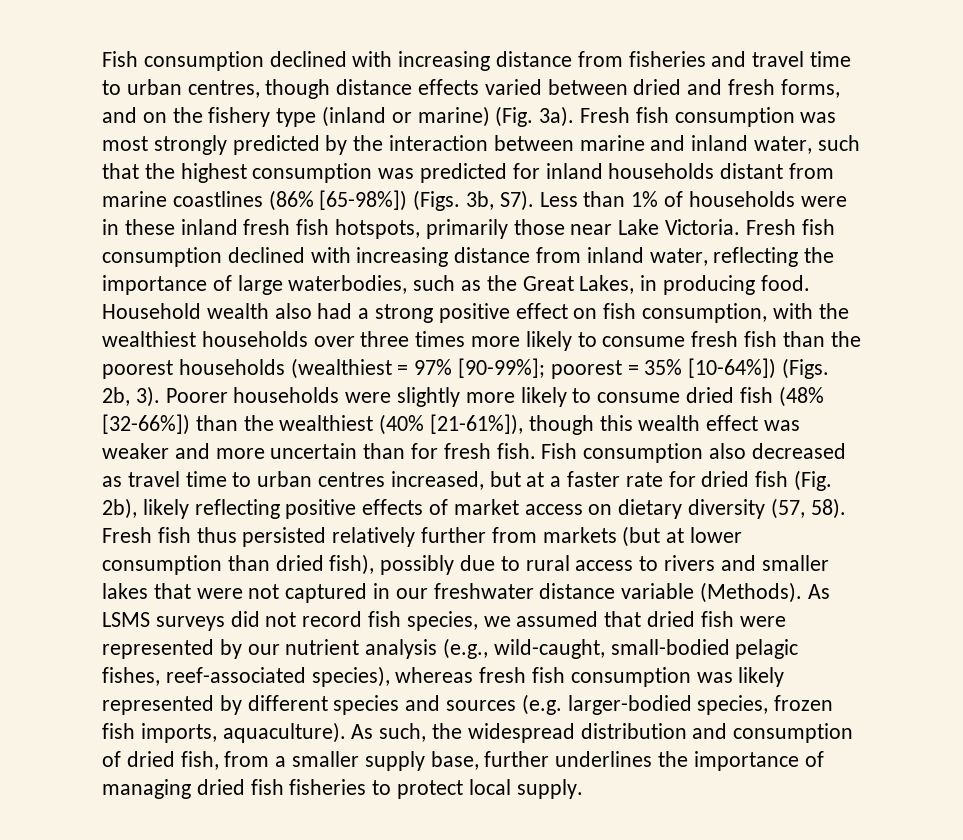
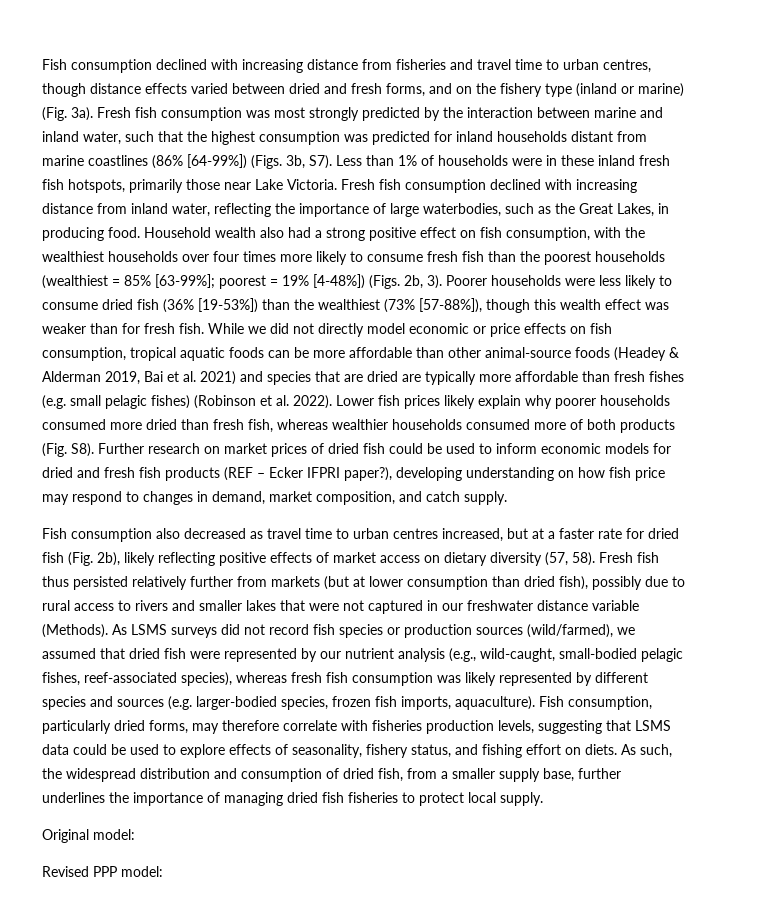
[319,190,408,211] [65-98%]) -> [187,154,247,169] [64-99%])
[360,331,410,347] three -> [213,251,239,262] four
[414,358,777,379] 97% [90-99%]; poorest = 35% [10-64%]) -> [124,274,365,289] 85% [63-99%]; poorest = 19% [4-48%])
[397,387,515,407] slightly more -> [599,275,621,286] less
[778,386,824,407] [102,414,190,435] (48% [32-66%]) -> [163,298,258,313] (36% [19-53%])
[379,414,524,435] (40% [21-61%]), -> [384,298,482,313] (73% [57-88%]),
[174,443,358,459] and more uncertain -> (86, 328) none
(536, 451) none -> [208,323,612,337] [42,347,679,361] [42,371,684,385] [42,395,670,409] [42,419,675,433] [42,443,671,457] [42,467,665,481] [42,491,507,505] While we did not directly model economic or price effects on fish consumption, tropical aquatic foods can be more affordable than other animal-source foods (Headey & Alderman 2019, Bai et al. 2021) and species that are dried are typically more affordable than fresh fishes (e.g. small pelagic fishes) (Robinson et al. 2022). Lower fish prices likely explain why poorer households consumed more dried than fresh fish, whereas wealthier households consumed more of both products (Fig. S8). Further research on market prices of dried fish could be used to inform economic models for dried and fresh fish products (REF – Ecker IFPRI paper?), developing understanding on how fish price may respond to changes in demand, market composition, and catch supply. //
[406,611,478,631] species, -> [339,624,613,638] species or production sources (wild/farmed),
(346, 732) none -> [539,696,652,710] [42,720,671,734] [42,744,617,758] Fish consumption, particularly dried forms, may therefore correlate with fisheries production levels, suggesting that LSMS data could be used to explore effects of seasonality, fishery status, and fishing effort on diets.
(583, 789) none -> [42,829,135,843] [42,866,163,877] // Original model: // Revised PPP model:

